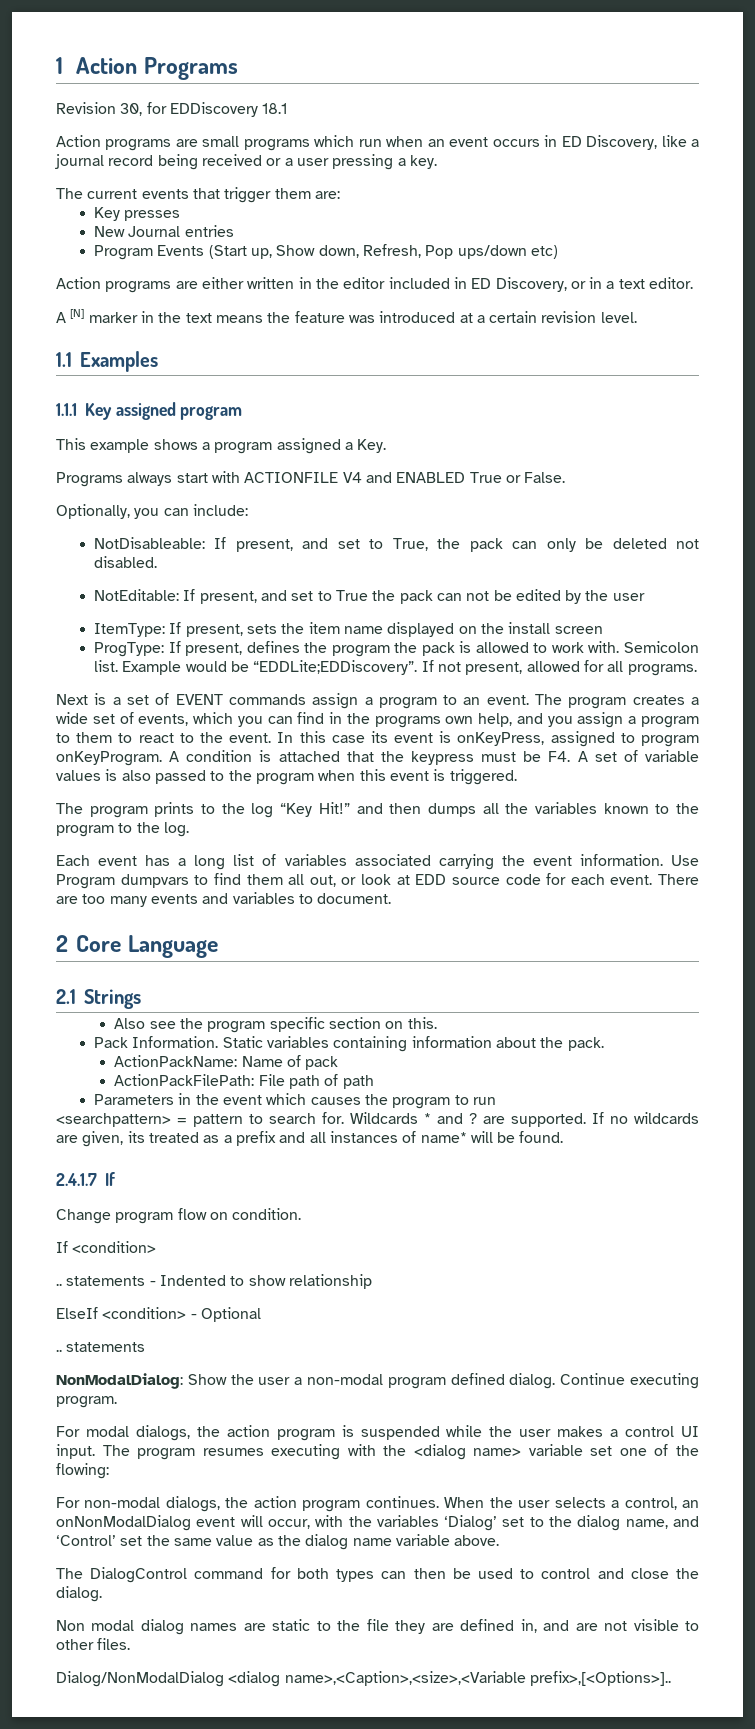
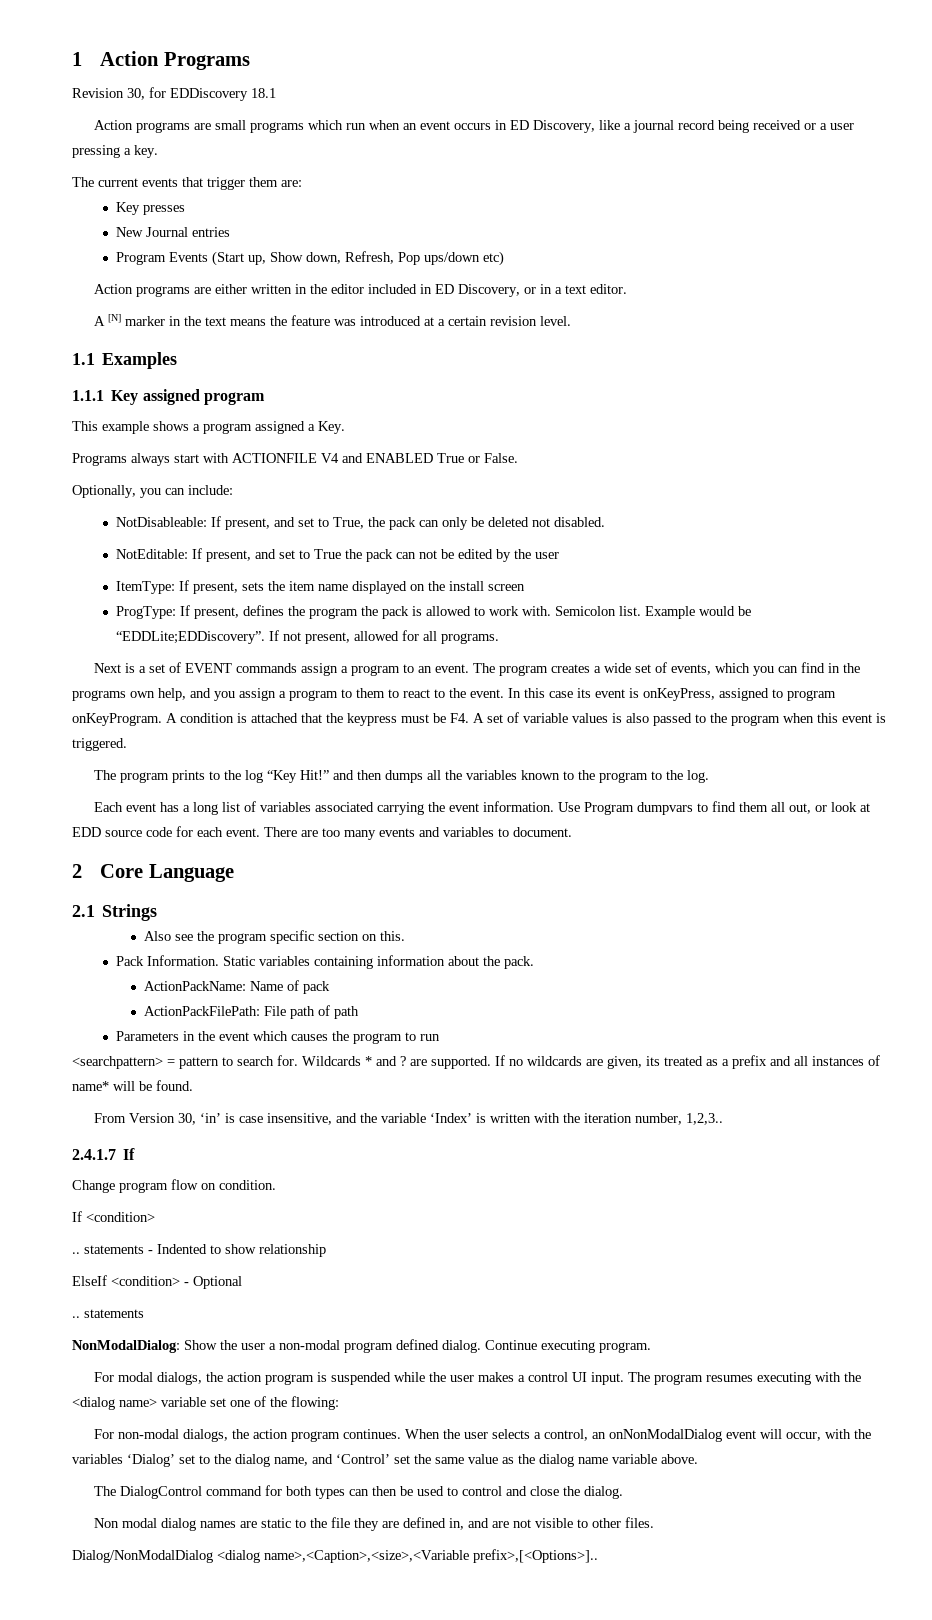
(564, 1137) none -> [93,1113,723,1125] // From Version 30, ‘in’ is case insensitive, and the variable ‘Index’ is written with the iteration number, 1,2,3..

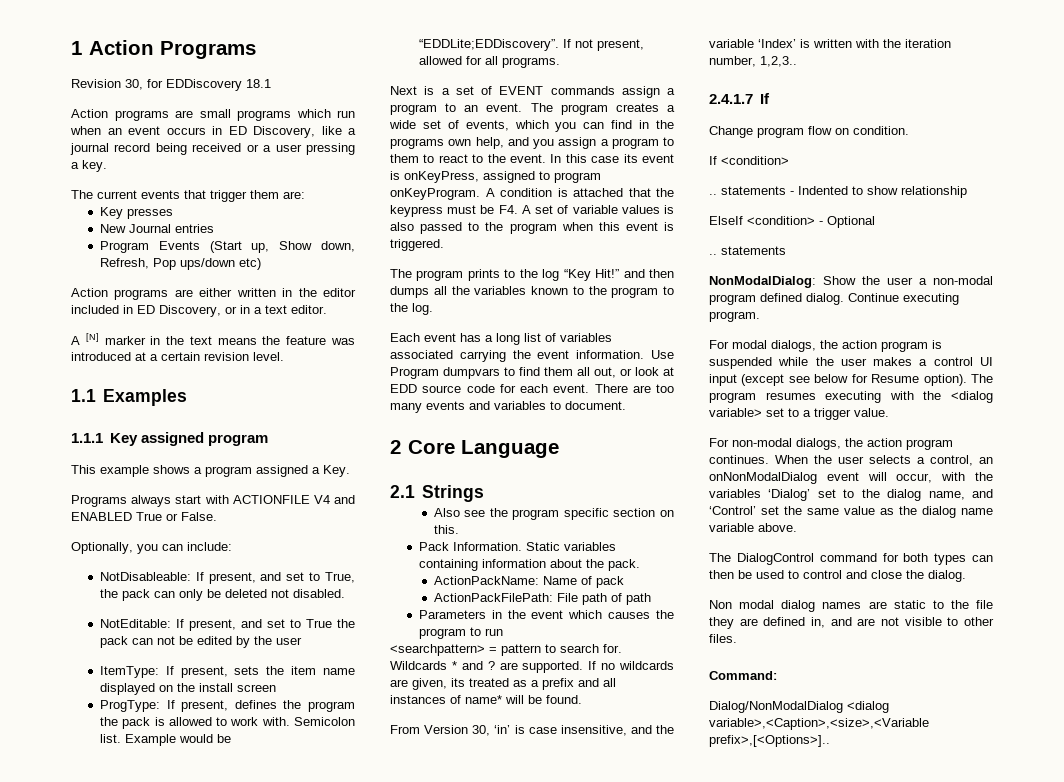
[590,1372,624,1385] input. -> [709,374,967,386] input (except see below for Resume option).
[119,1396,339,1410] name> variable set one of the flowing: -> [709,408,889,420] variable> set to a trigger value.
(654, 1522) none -> [709,671,777,680] // Command:
[264,1550,469,1563] name>,<Caption>,<size>,<Variable -> [709,718,929,730] variable>,<Caption>,<size>,<Variable

